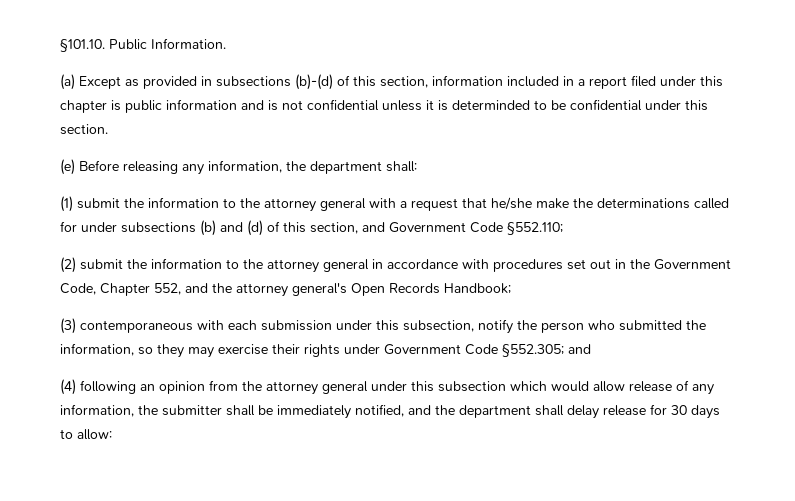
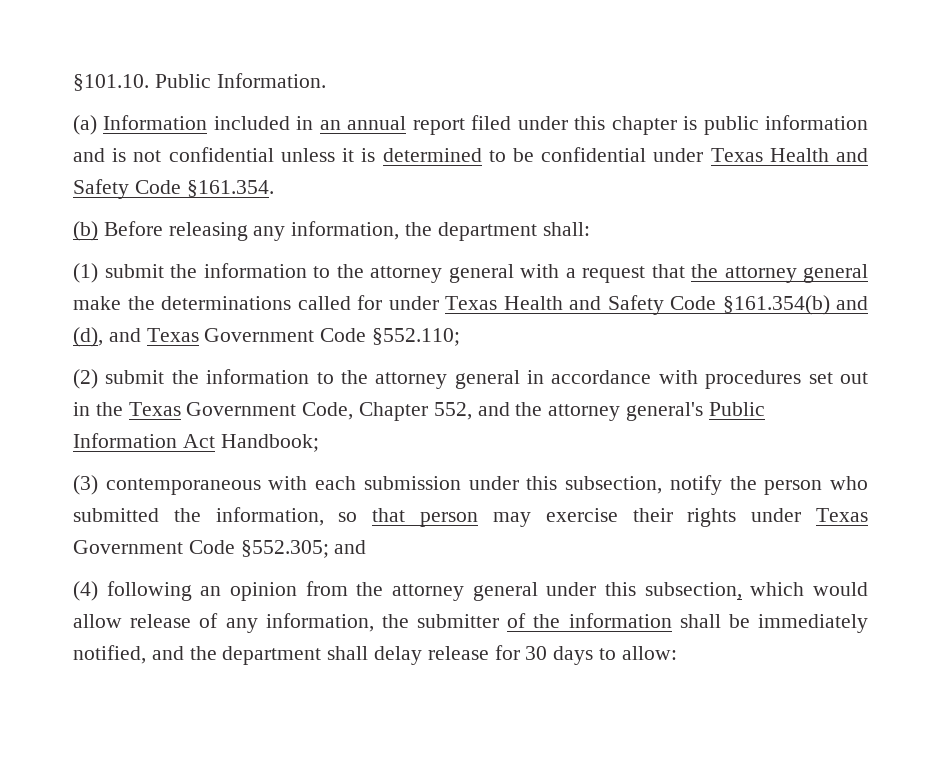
[79,74,585,90] Except as provided in subsections (b)-(d) of this section, information included in a -> [103,115,407,130] Information included in an annual
[452,100,530,110] determinded -> [382,148,482,162] determined
[685,100,708,111] [60,124,108,135] [60,159,75,175] this section. // (e) -> [710,148,868,162] [73,179,274,199] [73,221,98,241] Texas Health and Safety Code §161.354. // (b)
[491,197,532,210] he/she -> [691,264,868,283] the attorney general
[121,220,385,236] subsections (b) and (d) of this section, and -> [445,295,868,315] [73,327,199,347] Texas Health and Safety Code §161.354(b) and (d), and Texas
(650, 264) none -> [128,402,181,416] Texas
[351,283,440,296] Open Records -> [708,402,765,416] [73,433,215,448] Public Information Act
[157,344,184,358] they -> [372,508,479,527] that person
(380, 349) none -> [816,508,869,522] Texas
[438,381,506,392] subsection -> [644,582,742,600] subsection,
(222, 410) none -> [507,613,672,628] of the information

